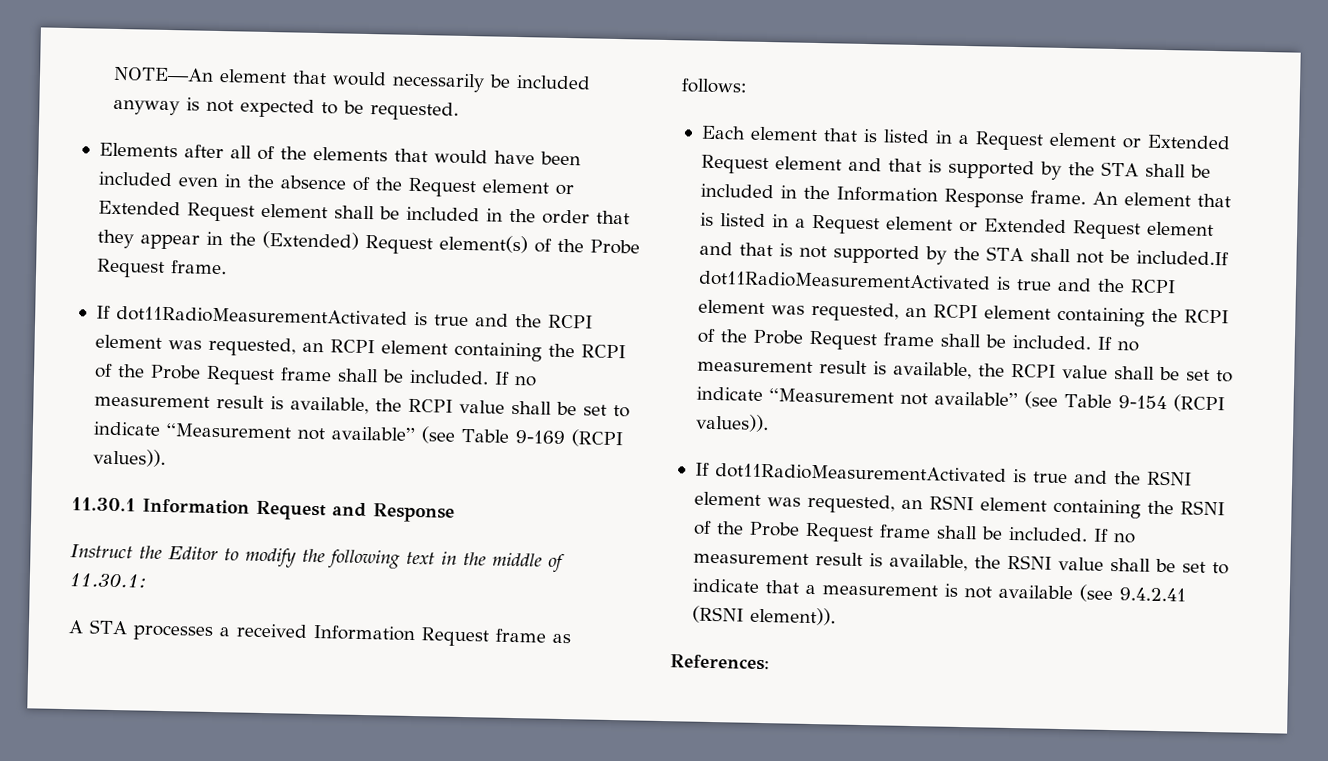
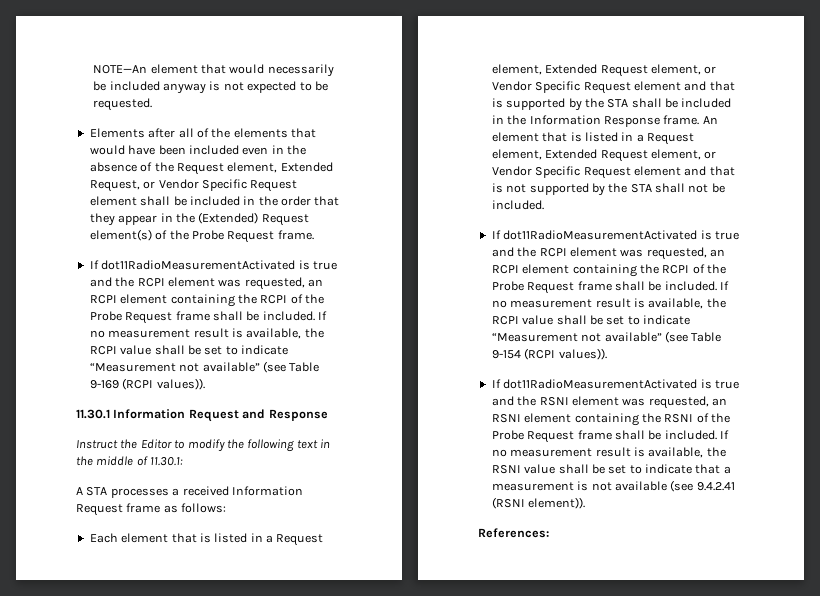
[481,179,574,196] [97,200,181,216] element or Extended -> [227,162,333,173] [89,179,247,192] element, Extended Request, or Vendor Specific
[1048,132,1231,150] element or Extended -> [491,64,717,77] [491,81,581,93] element, Extended Request element, or Vendor Specific
[885,216,1067,234] element or Extended -> [491,149,717,162] [491,166,581,178] element, Extended Request element, or Vendor Specific
[1135,250,1229,266] included.If -> [491,200,544,210] [491,230,501,239] included. // If

